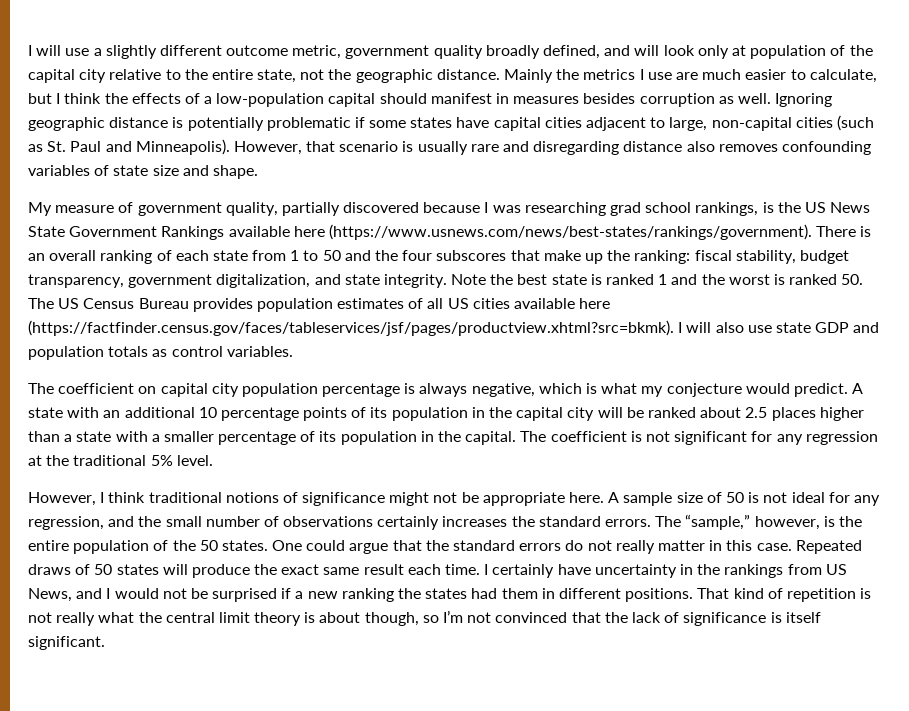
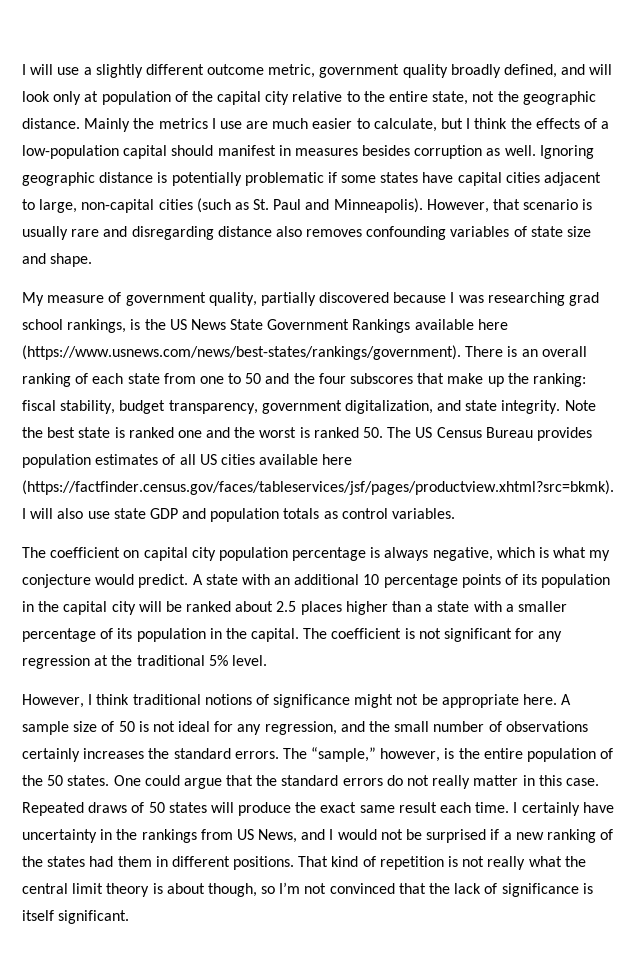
[290,250,300,261] 1 -> [199,376,224,384] one
[658,274,668,285] 1 -> [177,430,202,438] one
(394, 595) none -> [600,829,614,840] of

